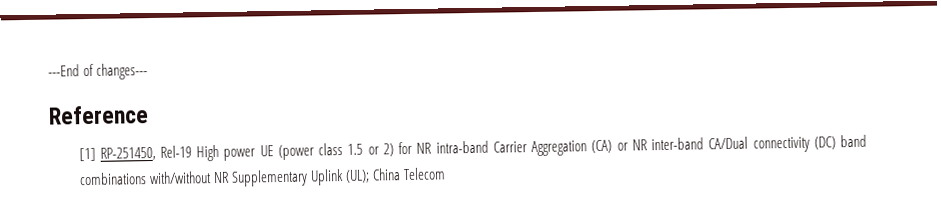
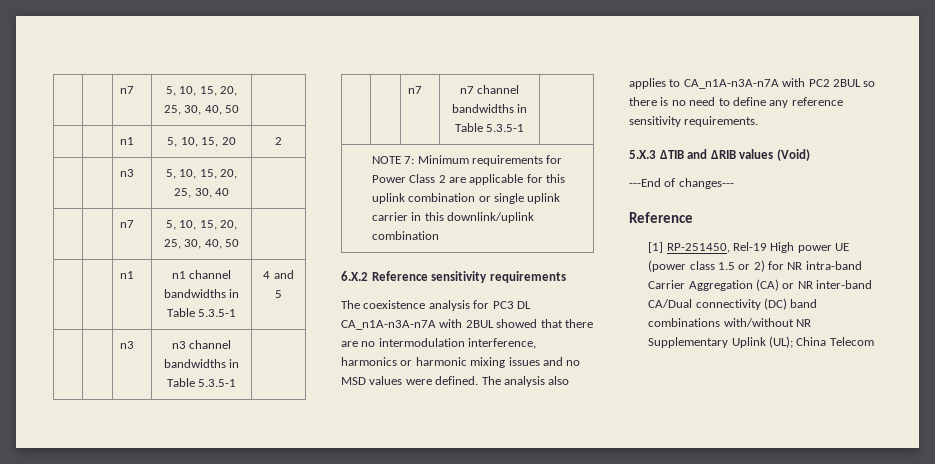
(48, 70) none -> [119,86,134,94] [165,86,238,96] [163,105,240,115] [119,137,134,145] [167,137,236,147] [275,137,282,145] [119,169,134,177] [165,169,238,179] [174,188,229,198] [119,220,134,228] [165,220,238,230] [163,239,240,249] [119,271,134,279] [171,270,232,279] [163,289,240,298] [166,308,237,317] [263,270,294,279] [275,290,282,298] [119,341,134,349] [171,340,232,349] [163,359,240,368] [166,378,237,387] [407,86,422,94] [459,85,520,94] [451,104,528,113] [454,123,525,132] [371,155,563,166] [371,174,566,185] [371,193,561,204] [371,212,535,223] [371,231,439,240] [341,271,566,283] [341,300,531,311] [341,319,593,330] [341,338,537,349] [341,357,581,368] [341,376,570,387] [629,78,876,89] [629,97,843,108] [629,116,759,127] [629,149,810,161] | | n7 | 5, 10, 15, 20, 25, 30, 40, 50 | // | | n1 | 5, 10, 15, 20 | 2 // | | n3 | 5, 10, 15, 20, 25, 30, 40 | // | | n7 | 5, 10, 15, 20, 25, 30, 40, 50 | // | | n1 | n1 channel bandwidths in Table 5.3.5-1 | 4 and 5 // | | n3 | n3 channel bandwidths in Table 5.3.5-1 | // | | n7 | n7 channel bandwidths in Table 5.3.5-1 | // NOTE 7: Minimum requirements for Power Class 2 are applicable for this uplink combination or single uplink carrier in this downlink/uplink combination // 6.X.2 Reference sensitivity requirements // The coexistence analysis for PC3 DL CA_n1A-n3A-n7A with 2BUL showed that there are no intermodulation interference, harmonics or harmonic mixing issues and no MSD values were defined. The analysis also applies to CA_n1A-n3A-n7A with PC2 2BUL so there is no need to define any reference sensitivity requirements. // 5.X.3 ∆TIB and ∆RIB values (Void) //

